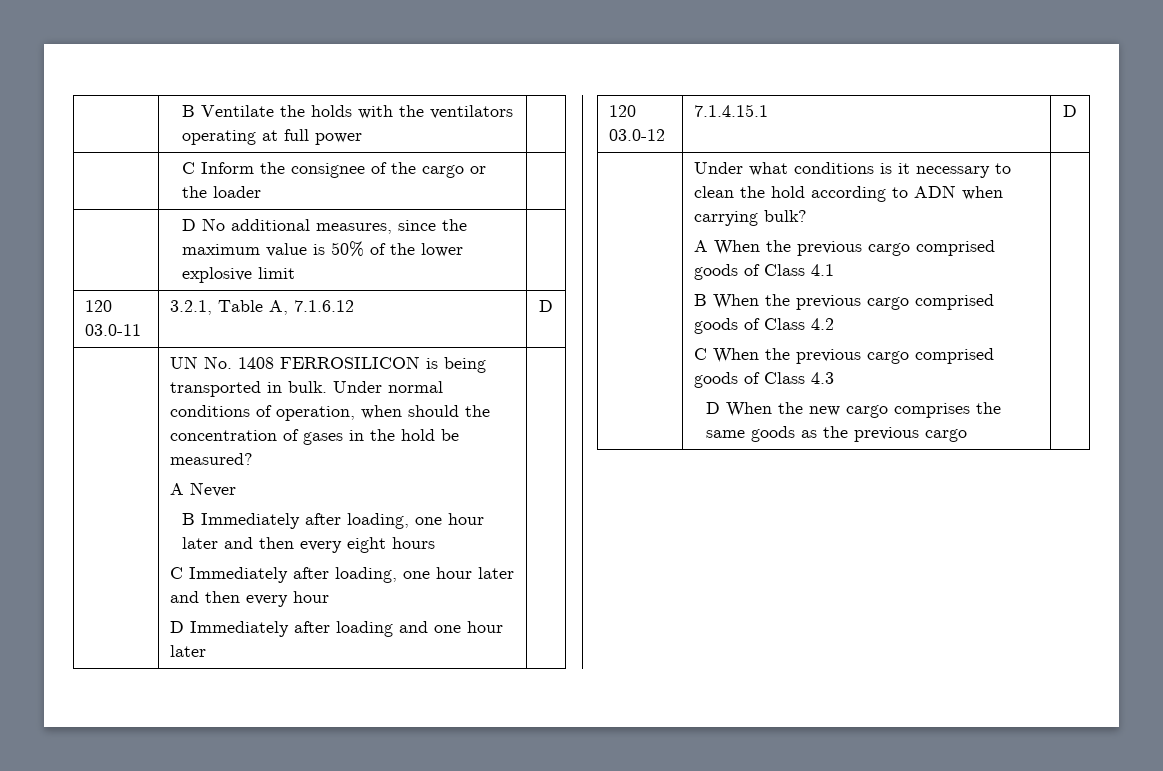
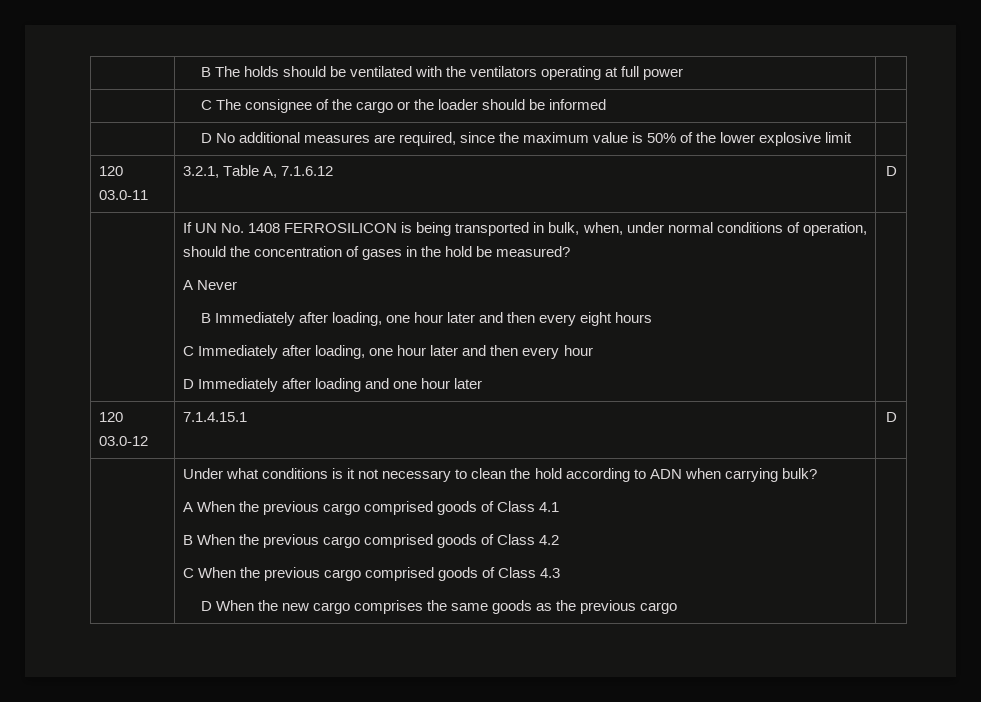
[182,105,353,117] | B Ventilate the holds -> [200,66,412,77] | B The holds should be ventilated
[201,162,286,174] Inform the -> [215,99,241,110] The
(262, 192) none -> [482,99,607,110] should be informed
[316,223,393,234] measures, -> [303,132,456,146] measures are required,
(553, 306) none -> [183,222,193,233] If
[287,381,382,393] bulk. Under -> [548,222,664,235] bulk, when, under
[360,405,402,419] when -> (867, 229) none
(910, 168) none -> [358,469,380,479] not

